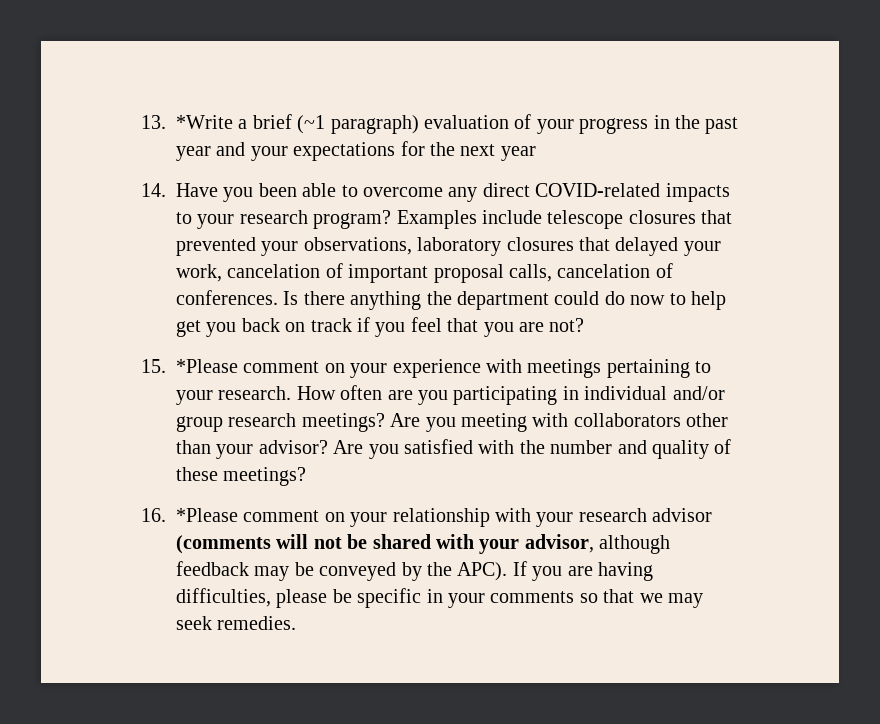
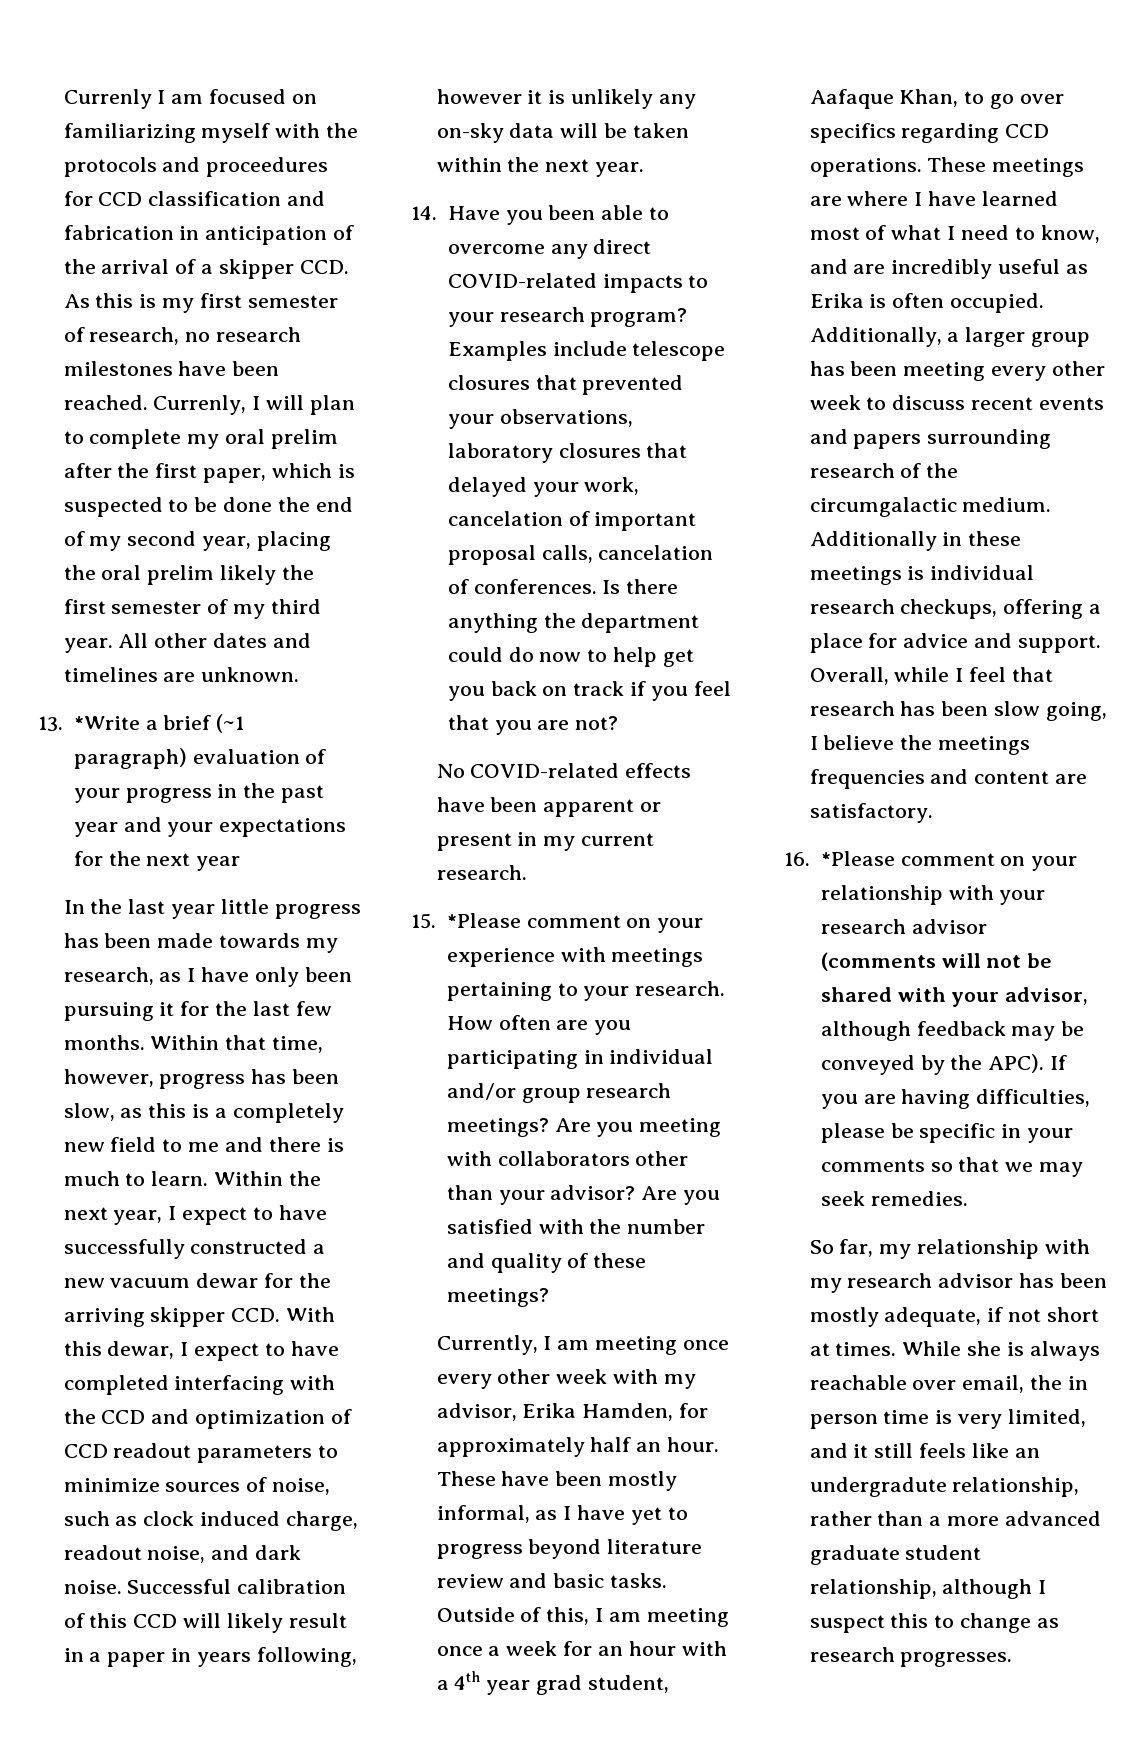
(141, 122) none -> [63,89,317,109] [63,123,359,143] [63,157,329,177] [63,191,326,206] [63,225,355,245] [63,259,349,279] [63,293,338,313] [63,327,302,345] [63,361,280,376] [63,395,355,415] [63,429,338,449] [63,463,355,483] [63,497,353,517] [63,531,331,551] [63,565,314,585] [63,599,321,619] [63,633,311,653] [63,667,300,682] Currenly I am focused on familiarizing myself with the protocols and proceedures for CCD classification and fabrication in anticipation of the arrival of a skipper CCD. As this is my first semester of research, no research milestones have been reached. Currenly, I will plan to complete my oral prelim after the first paper, which is suspected to be done the end of my second year, placing the oral prelim likely the first semester of my third year. All other dates and timelines are unknown. //
(536, 153) none -> [63,899,361,919] [63,933,338,953] [63,967,352,987] [63,1001,332,1021] [63,1035,324,1053] [63,1069,340,1089] [63,1103,344,1123] [63,1137,344,1152] [63,1171,321,1186] [63,1205,327,1225] [63,1239,326,1259] [63,1273,331,1288] [63,1307,336,1327] [63,1341,339,1361] [63,1375,336,1395] [63,1409,352,1429] [63,1443,339,1463] [63,1477,331,1495] [63,1511,358,1531] [63,1545,302,1563] [63,1579,347,1594] [63,1613,347,1633] [63,1647,357,1667] [436,89,696,109] [436,123,689,143] [436,157,645,177] // In the last year little progress has been made towards my research, as I have only been pursuing it for the last few months. Within that time, however, progress has been slow, as this is a completely new field to me and there is much to learn. Within the next year, I expect to have successfully constructed a new vacuum dewar for the arriving skipper CCD. With this dewar, I expect to have completed interfacing with the CCD and optimization of CCD readout parameters to minimize sources of noise, such as clock induced charge, readout noise, and dark noise. Successful calibration of this CCD will likely result in a paper in years following, however it is unlikely any on-sky data will be taken within the next year.
(585, 325) none -> [436,763,692,778] [436,797,662,817] [436,832,655,851] [436,865,527,880] // No COVID-related effects have been apparent or present in my current research.
(307, 476) none -> [436,1335,729,1355] [436,1369,696,1389] [436,1403,709,1421] [436,1437,720,1457] [436,1471,678,1491] [436,1505,688,1525] [436,1539,703,1559] [436,1573,668,1588] [436,1607,729,1627] [436,1641,727,1656] [436,1671,669,1695] [809,89,1064,109] [809,123,1050,143] [809,157,1085,177] [809,191,1058,206] [809,225,1100,243] [809,259,1088,279] [809,293,1045,313] [809,327,1091,347] [809,361,1105,381] [809,395,1104,410] [809,429,1052,449] [809,463,959,478] [809,497,1052,517] [809,531,1022,551] [809,565,1035,585] [809,599,1102,619] [809,633,1101,653] [809,667,1053,685] [809,701,1107,721] [809,735,1031,755] [809,769,1088,789] [809,803,933,823] // Currently, I am meeting once every other week with my advisor, Erika Hamden, for approximately half an hour. These have been mostly informal, as I have yet to progress beyond literature review and basic tasks. Outside of this, I am meeting once a week for an hour with a 4th year grad student, Aafaque Khan, to go over specifics regarding CCD operations. These meetings are where I have learned most of what I need to know, and are incredibly useful as Erika is often occupied. Additionally, a larger group has been meeting every other week to discuss recent events and papers surrounding research of the circumgalactic medium. Additionally in these meetings is individual research checkups, offering a place for advice and support. Overall, while I feel that research has been slow going, I believe the meetings frequencies and content are satisfactory.
(297, 623) none -> [809,1239,1090,1259] [809,1273,1107,1293] [809,1307,1099,1327] [809,1341,1100,1361] [809,1375,1088,1393] [809,1409,1086,1429] [809,1443,1040,1458] [809,1477,1080,1497] [809,1511,1101,1526] [809,1545,982,1565] [809,1579,1047,1599] [809,1613,1059,1633] [809,1647,1013,1667] // So far, my relationship with my research advisor has been mostly adequate, if not short at times. While she is always reachable over email, the in person time is very limited, and it still feels like an undergradute relationship, rather than a more advanced graduate student relationship, although I suspect this to change as research progresses.

